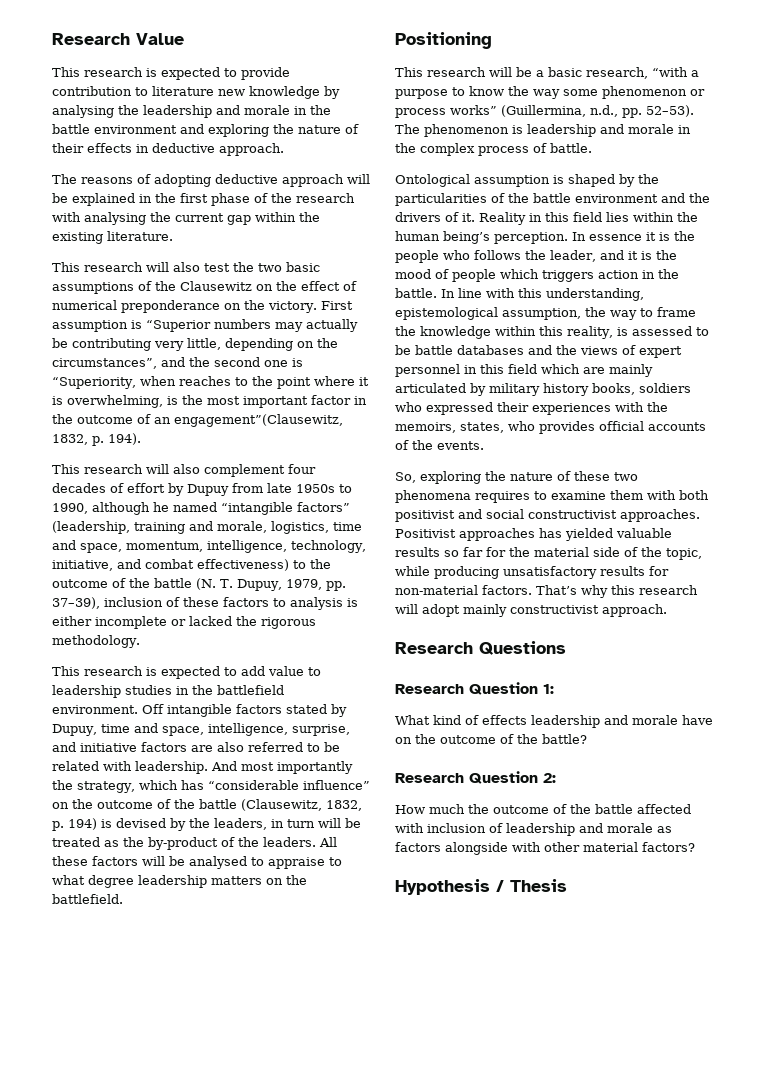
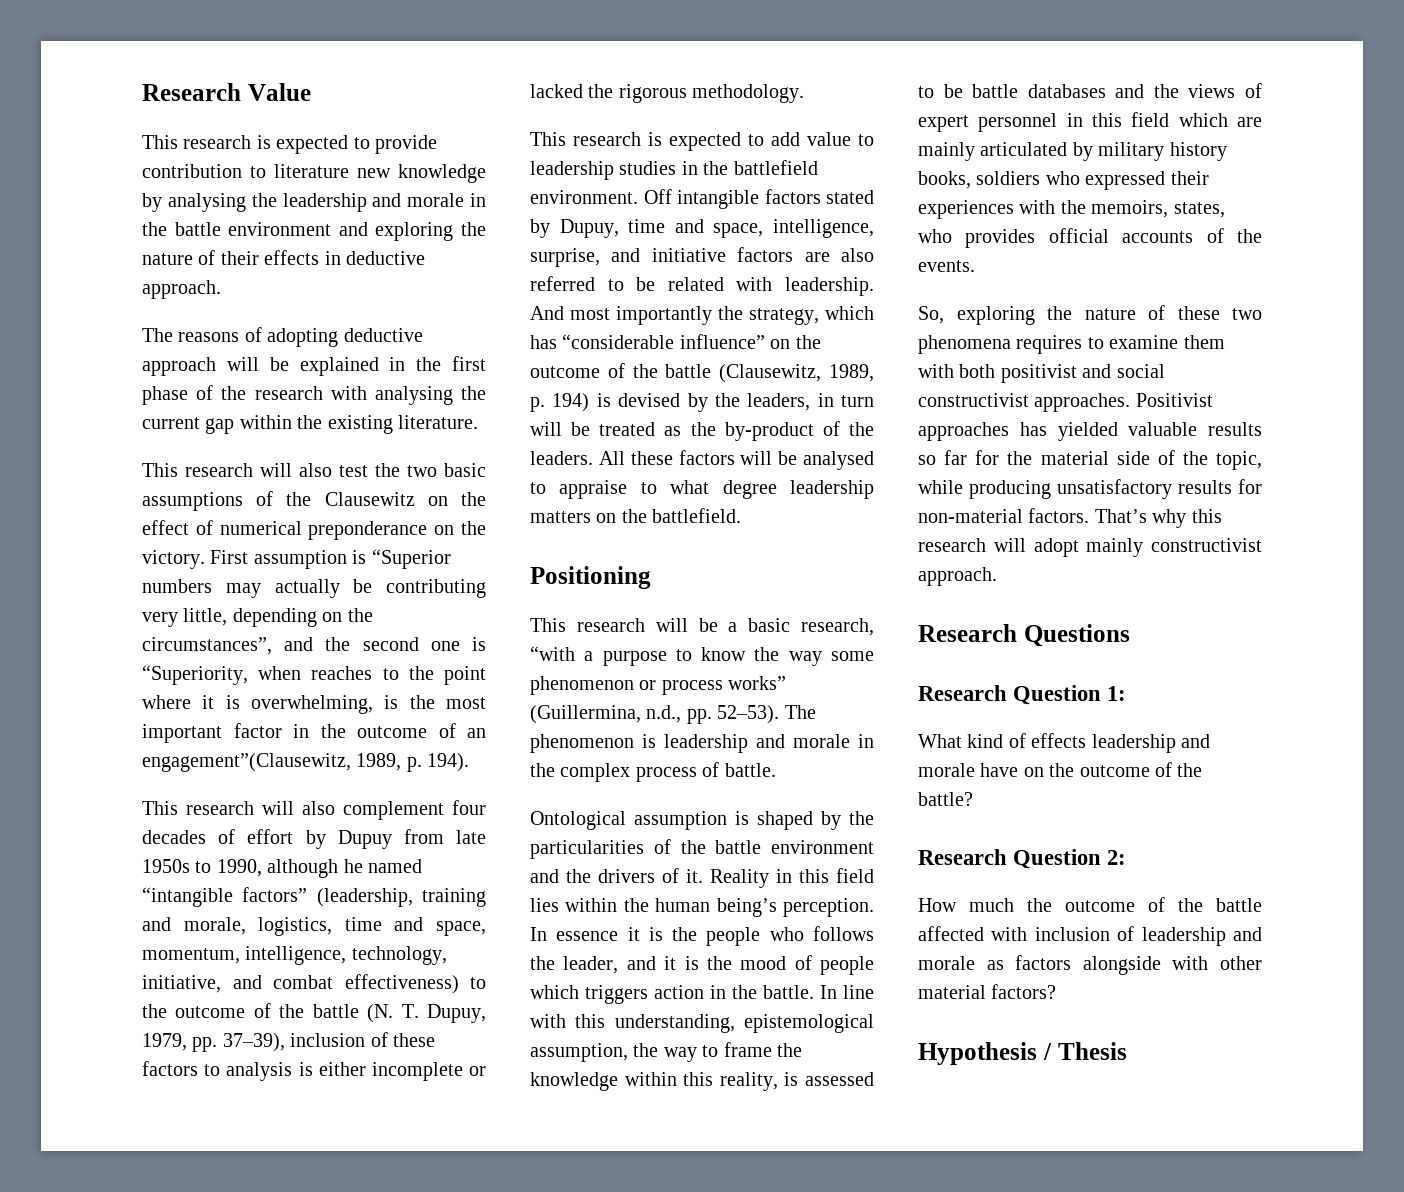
[52,434,88,445] 1832, -> [356,753,402,771] 1989,
[326,800,362,811] 1832, -> [829,364,874,382] 1989,

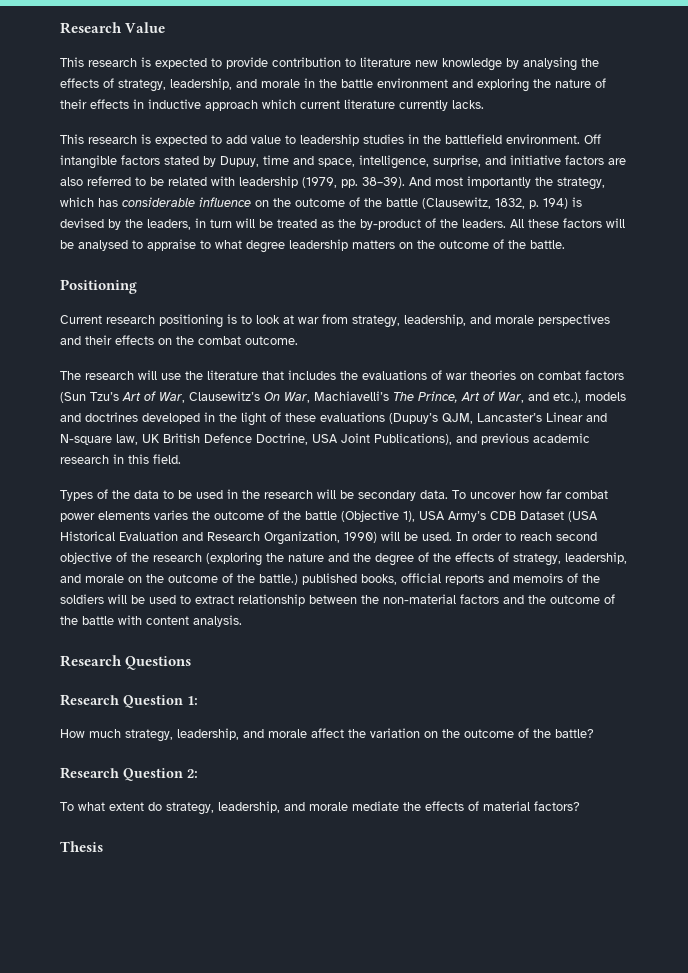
[282,193,367,212] leadership -> [60,78,232,92] effects of strategy, leadership,
[346,251,425,265] [142,280,221,299] [142,327,423,347] [142,356,486,376] [142,385,487,405] [142,415,478,434] [142,463,486,477] [142,491,486,511] [142,520,486,540] [142,549,451,569] [142,579,486,598] [142,608,373,627] [142,637,486,655] [142,665,486,685] [142,695,486,714] [142,723,486,743] [142,753,470,772] [142,800,486,820] [142,829,487,849] [142,859,422,878] [142,887,486,907] [142,917,486,936] [142,946,447,965] [142,974,486,994] [142,1003,486,1023] [142,1032,435,1052] [142,1061,486,1081] [530,84,805,103] deductive approach. // The reasons of adopting deductive approach will be explained in the first phase of the research with analysing the current gap within the existing literature. // This research will also test the two basic assumptions of the Clausewitz on the effect of numerical preponderance on the victory. First assumption is “Superior numbers may actually be contributing very little, depending on the circumstances”, and the second one is “Superiority, when reaches to the point where it is overwhelming, is the most important factor in the outcome of an engagement”(Clausewitz, 1989, p. 194). // This research will also complement four decades of effort by Dupuy from late 1950s to 1990, although he named “intangible factors” (leadership, training and morale, logistics, time and space, momentum, intelligence, technology, initiative, and combat effectiveness) to the outcome of the battle (N. T. Dupuy, 1979, pp. 37–39), inclusion of these factors to analysis is either incomplete or lacked the rigorous methodology. -> [148,99,484,111] inductive approach which current literature currently lacks.
[785,277,874,296] leadership. -> [239,176,405,188] leadership (1979, pp. 38–39).
[562,334,765,349] “considerable influence” -> [122,197,251,207] considerable influence
[829,364,874,382] 1989, -> [495,198,525,209] 1832,
[652,508,742,523] [530,566,651,589] [530,618,874,636] [530,646,874,666] [530,676,787,695] [530,705,816,724] [530,734,874,753] [530,762,776,782] [530,811,874,830] [530,839,874,859] [530,868,874,888] [530,898,874,917] [530,926,874,946] [530,955,874,975] [530,985,874,1004] [530,1014,874,1033] [530,1042,802,1062] [530,1072,874,1091] [918,83,1262,98] [918,112,1262,132] [918,142,1227,161] [918,171,1209,190] [918,200,1225,219] [918,228,1262,248] [918,260,975,272] [918,305,1262,325] [918,335,1225,354] [918,364,1165,383] [918,393,1213,412] [918,422,1262,441] [918,450,1262,470] [918,479,1262,499] [918,508,1222,528] [918,538,1262,557] [918,567,997,586] battlefield. // Positioning // This research will be a basic research, “with a purpose to know the way some phenomenon or process works” (Guillermina, n.d., pp. 52–53). The phenomenon is leadership and morale in the complex process of battle. // Ontological assumption is shaped by the particularities of the battle environment and the drivers of it. Reality in this field lies within the human being’s perception. In essence it is the people who follows the leader, and it is the mood of people which triggers action in the battle. In line with this understanding, epistemological assumption, the way to frame the knowledge within this reality, is assessed to be battle databases and the views of expert personnel in this field which are mainly articulated by military history books, soldiers who expressed their experiences with the memoirs, states, who provides official accounts of the events. // So, exploring the nature of these two phenomena requires to examine them with both positivist and social constructivist approaches. Positivist approaches has yielded valuable results so far for the material side of the topic, while producing unsatisfactory results for non-material factors. That’s why this research will adopt mainly constructivist approach. -> [439,239,565,249] [60,279,137,294] [60,314,610,328] [60,335,298,345] [60,370,624,380] [60,391,626,403] [60,412,607,426] [60,433,590,445] [60,454,181,464] [60,489,608,501] [60,510,598,522] [60,531,597,545] [60,552,627,566] [60,573,600,585] [60,594,615,606] [60,615,242,627] outcome of the battle. // Positioning // Current research positioning is to look at war from strategy, leadership, and morale perspectives and their effects on the combat outcome. // The research will use the literature that includes the evaluations of war theories on combat factors (Sun Tzu’s Art of War, Clausewitz’s On War, Machiavelli’s The Prince, Art of War, and etc.), models and doctrines developed in the light of these evaluations (Dupuy’s QJM, Lancaster’s Linear and N-square law, UK British Defence Doctrine, USA Joint Publications), and previous academic research in this field. // Types of the data to be used in the research will be secondary data. To uncover how far combat power elements varies the outcome of the battle (Objective 1), USA Army’s CDB Dataset (USA Historical Evaluation and Research Organization, 1990) will be used. In order to reach second objective of the research (exploring the nature and the degree of the effects of strategy, leadership, and morale on the outcome of the battle.) published books, official reports and memoirs of the soldiers will be used to extract relationship between the non-material factors and the outcome of the battle with content analysis.
[918,733,1210,753] [918,763,1019,777] What kind of effects leadership and morale have -> [60,728,420,742] How much strategy, leadership, and morale affect the variation
[918,897,1262,912] [918,926,1262,946] [918,955,1262,975] How much the outcome of the battle affected with inclusion of leadership and morale as factors alongside with other -> [60,801,479,815] To what extent do strategy, leadership, and morale mediate the effects of
[918,1042,1052,1065] Hypothesis / -> (580, 806) none

